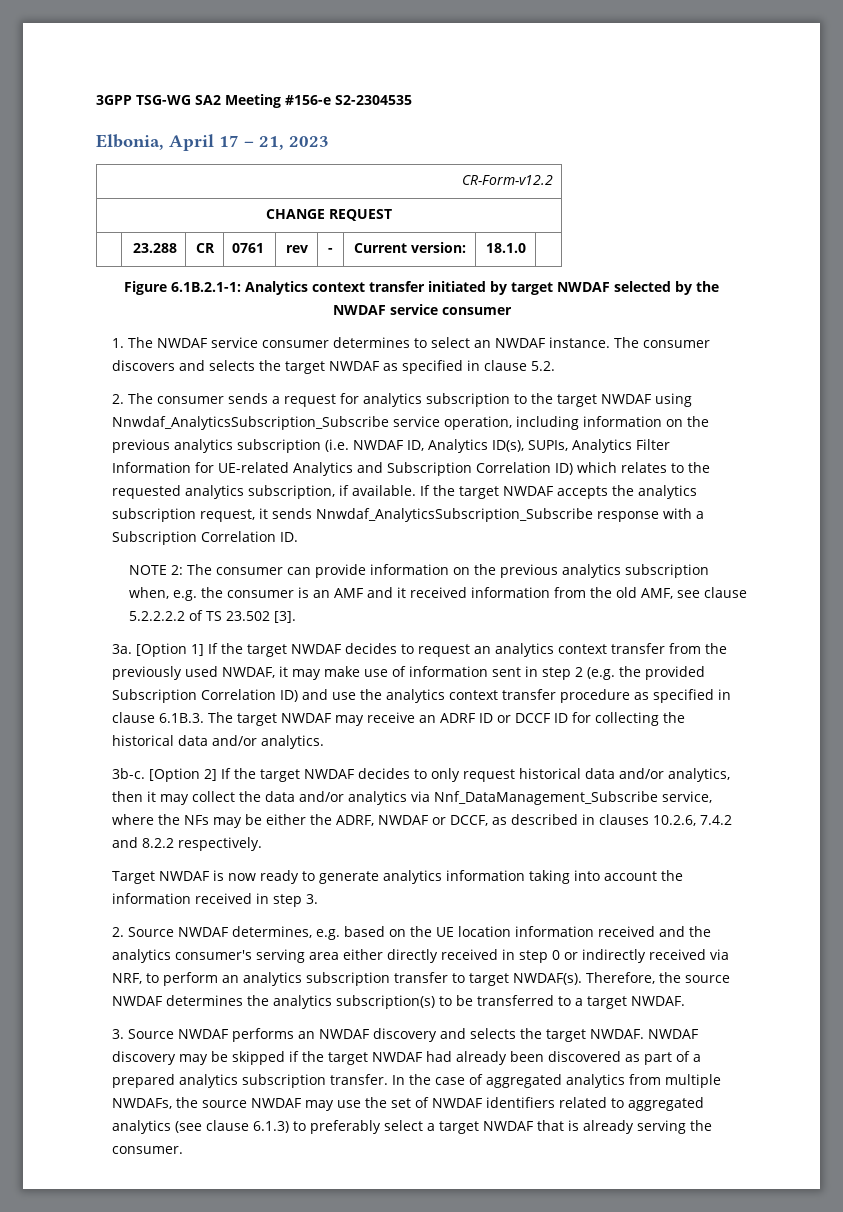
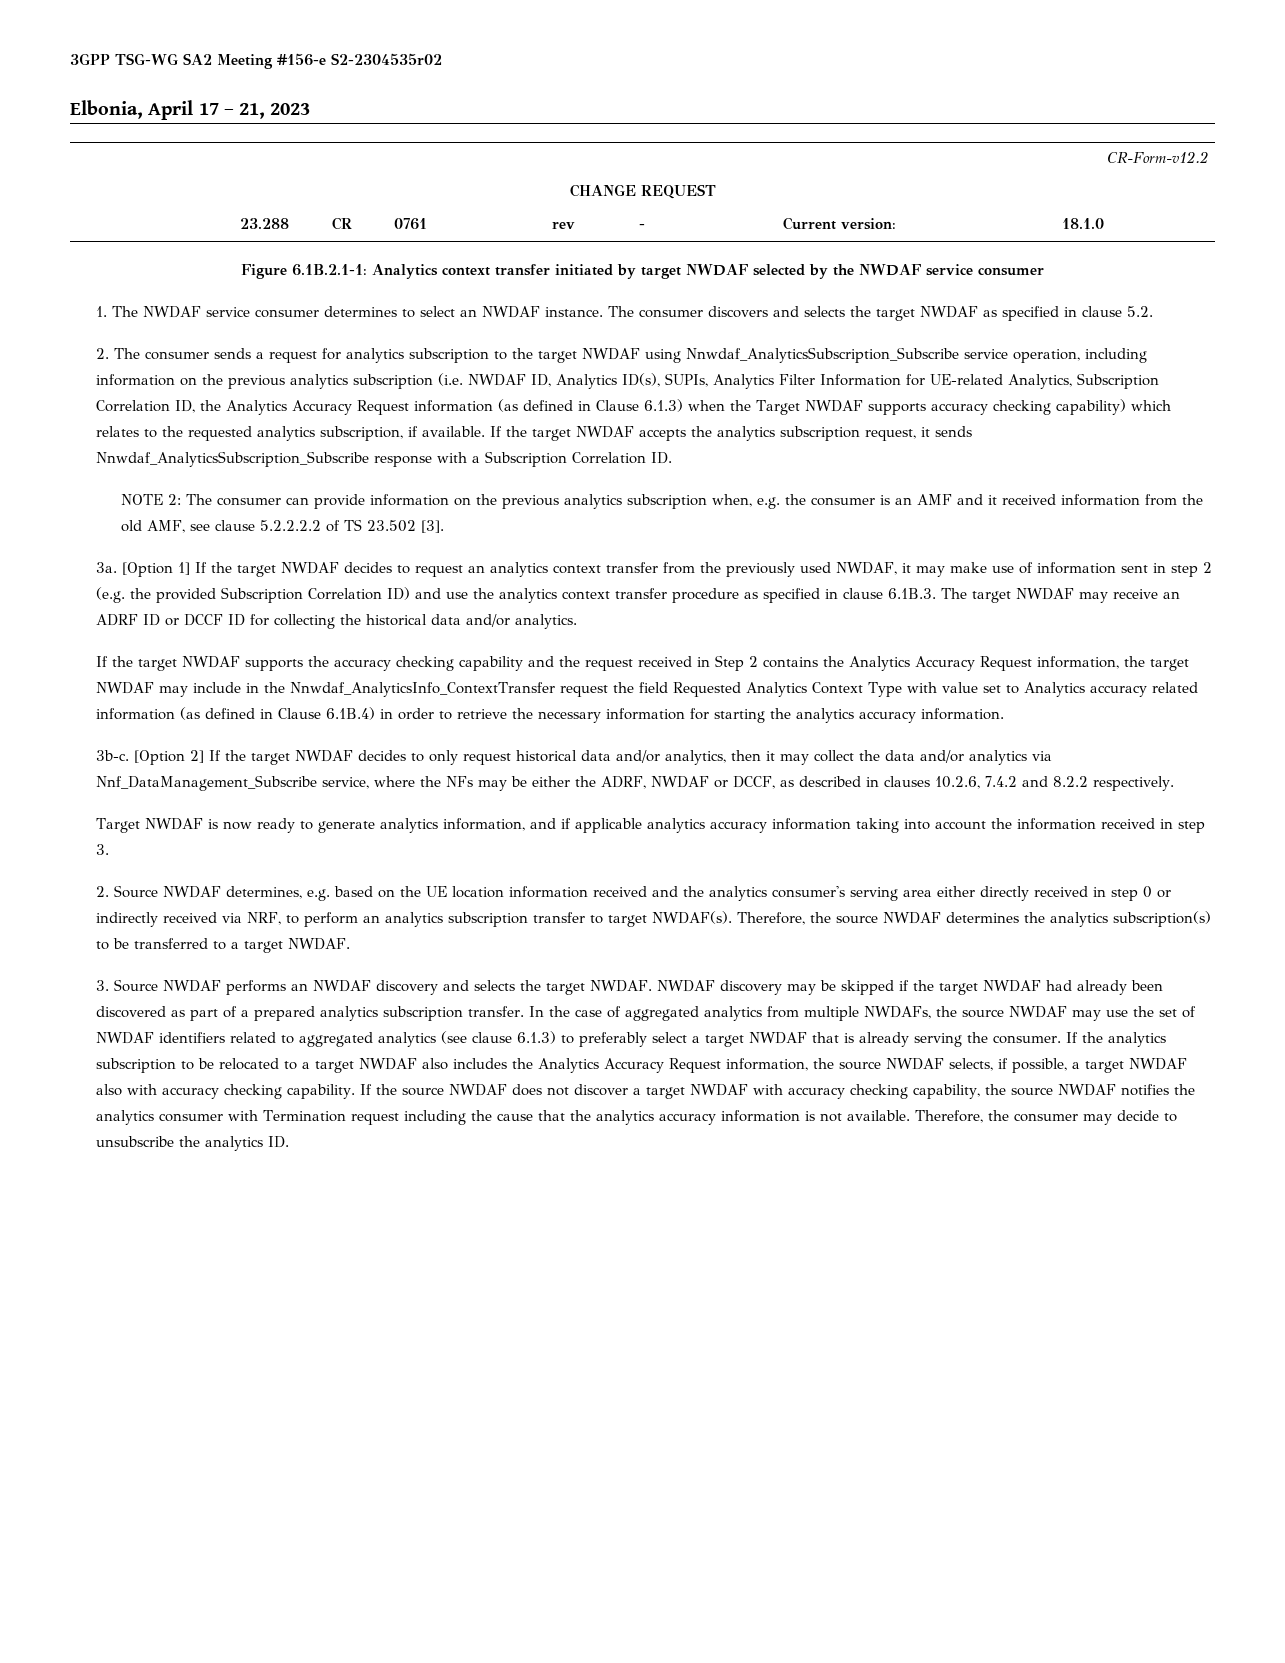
[335,95,412,105] S2-2304535 -> [331,53,442,65] S2-2304535r02
[293,462,574,476] Analytics and Subscription Correlation ID) -> [1007,373,1159,389] [95,399,1126,415] Analytics, Subscription Correlation ID, the Analytics Accuracy Request information (as defined in Clause 6.1.3) when the Target NWDAF supports accuracy checking capability)
(325, 742) none -> [95,655,1189,671] [95,682,1198,697] [95,707,1004,723] // If the target NWDAF supports the accuracy checking capability and the request received in Step 2 contains the Analytics Accuracy Request information, the target NWDAF may include in the Nnwdaf_AnalyticsInfo_ContextTransfer request the field Requested Analytics Context Type with value set to Analytics accuracy related information (as defined in Clause 6.1B.4) in order to retrieve the necessary information for starting the analytics accuracy information.
(443, 877) none -> [442,818,767,833] information, and if applicable analytics accuracy
(184, 1150) none -> [1065,1032,1166,1047] [95,1058,1187,1073] [95,1084,1195,1099] [95,1110,1177,1125] [95,1136,289,1151] If the analytics subscription to be relocated to a target NWDAF also includes the Analytics Accuracy Request information, the source NWDAF selects, if possible, a target NWDAF also with accuracy checking capability. If the source NWDAF does not discover a target NWDAF with accuracy checking capability, the source NWDAF notifies the analytics consumer with Termination request including the cause that the analytics accuracy information is not available. Therefore, the consumer may decide to unsubscribe the analytics ID.

